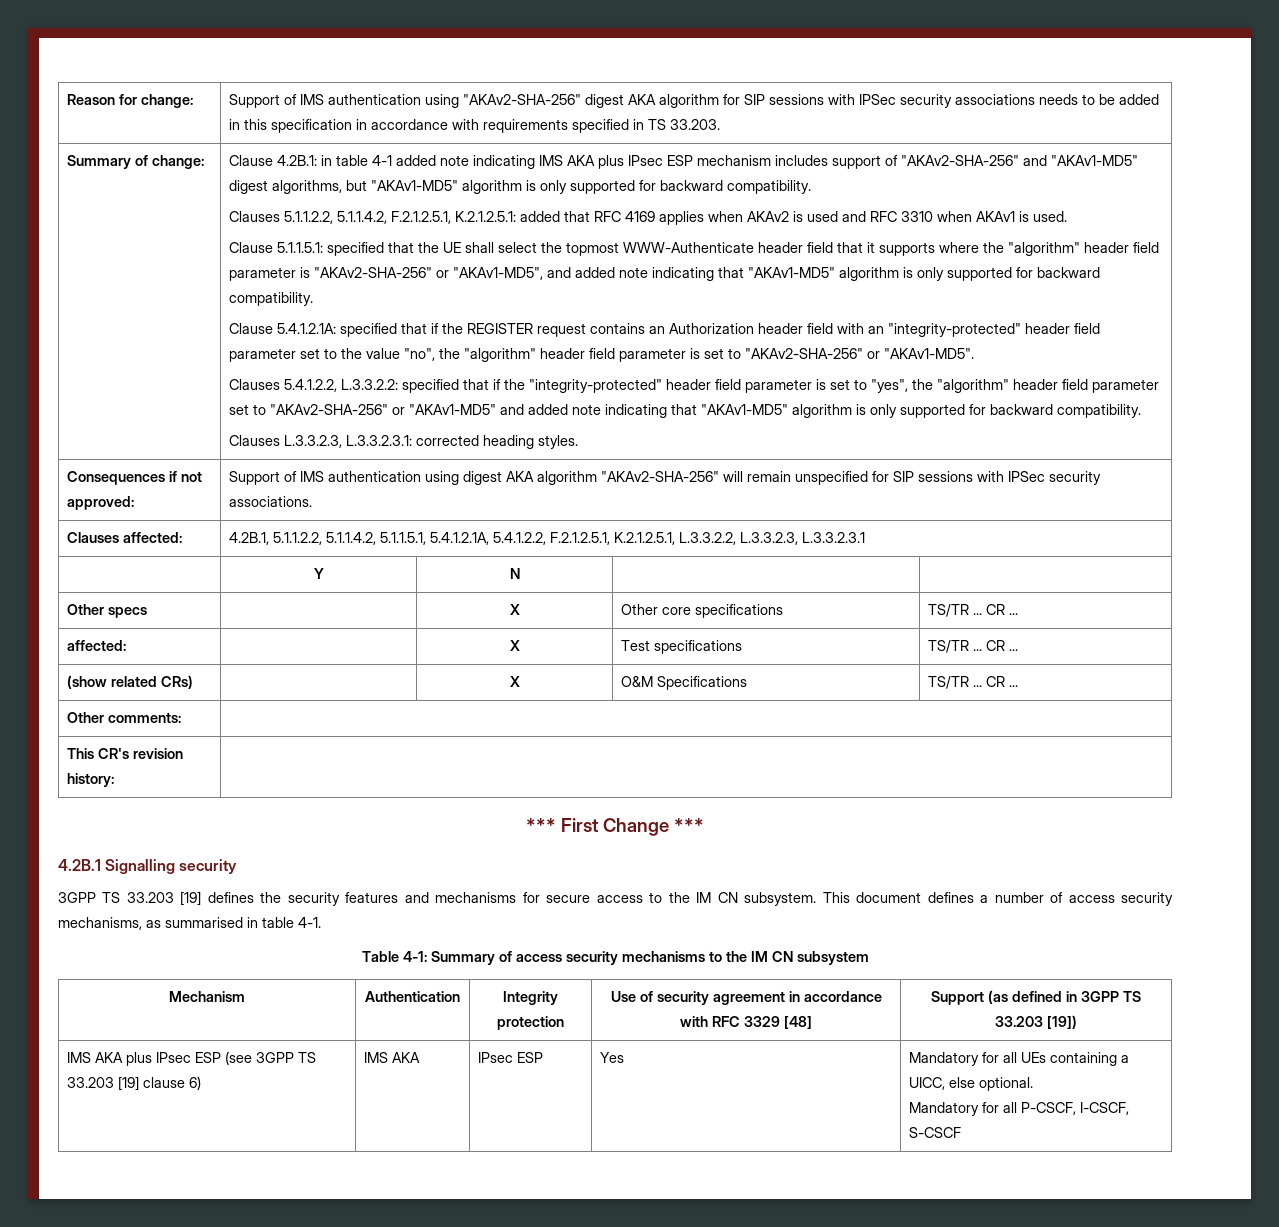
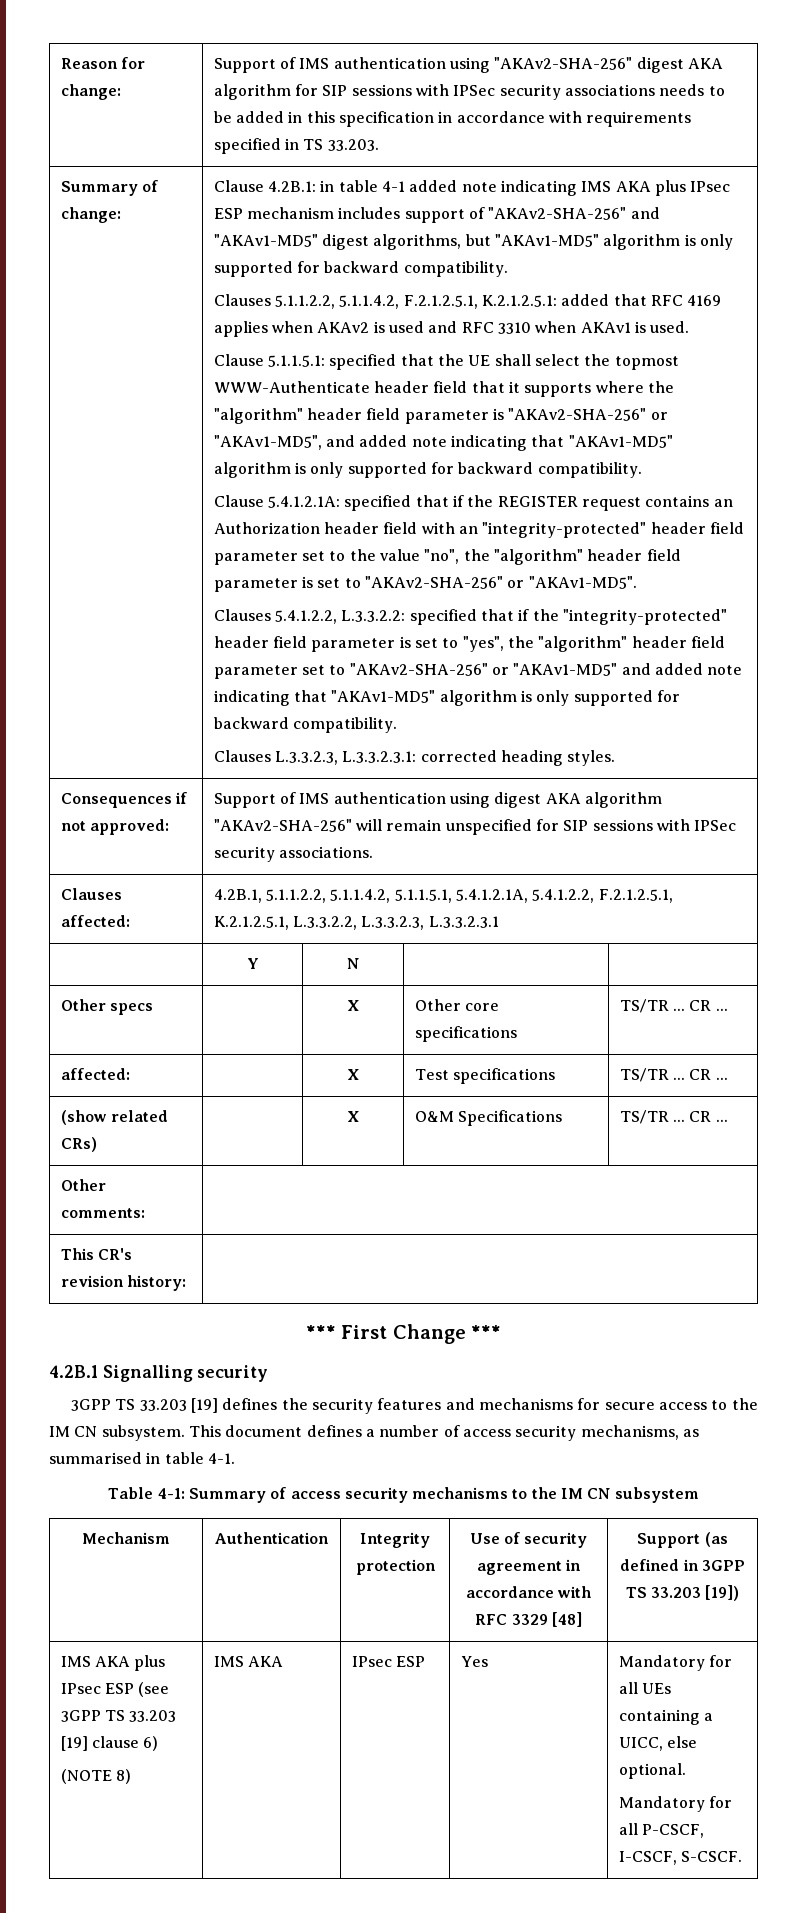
(201, 1083) none -> [60,1769,132,1784] // (NOTE 8)
[908,1127,961,1138] S-CSCF -> [681,1851,743,1862] S-CSCF.

